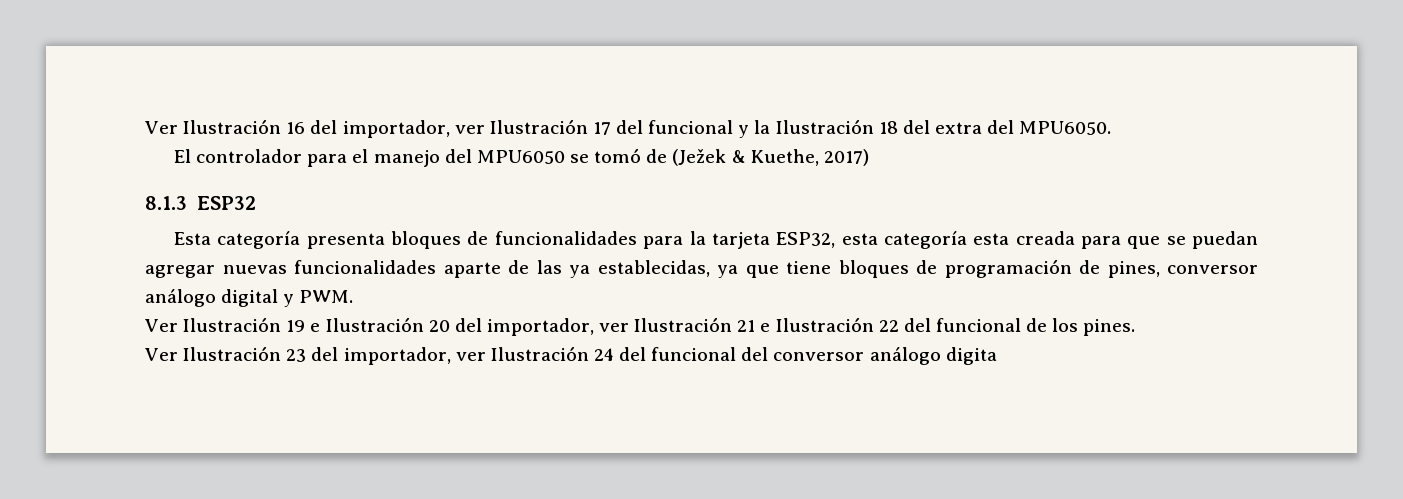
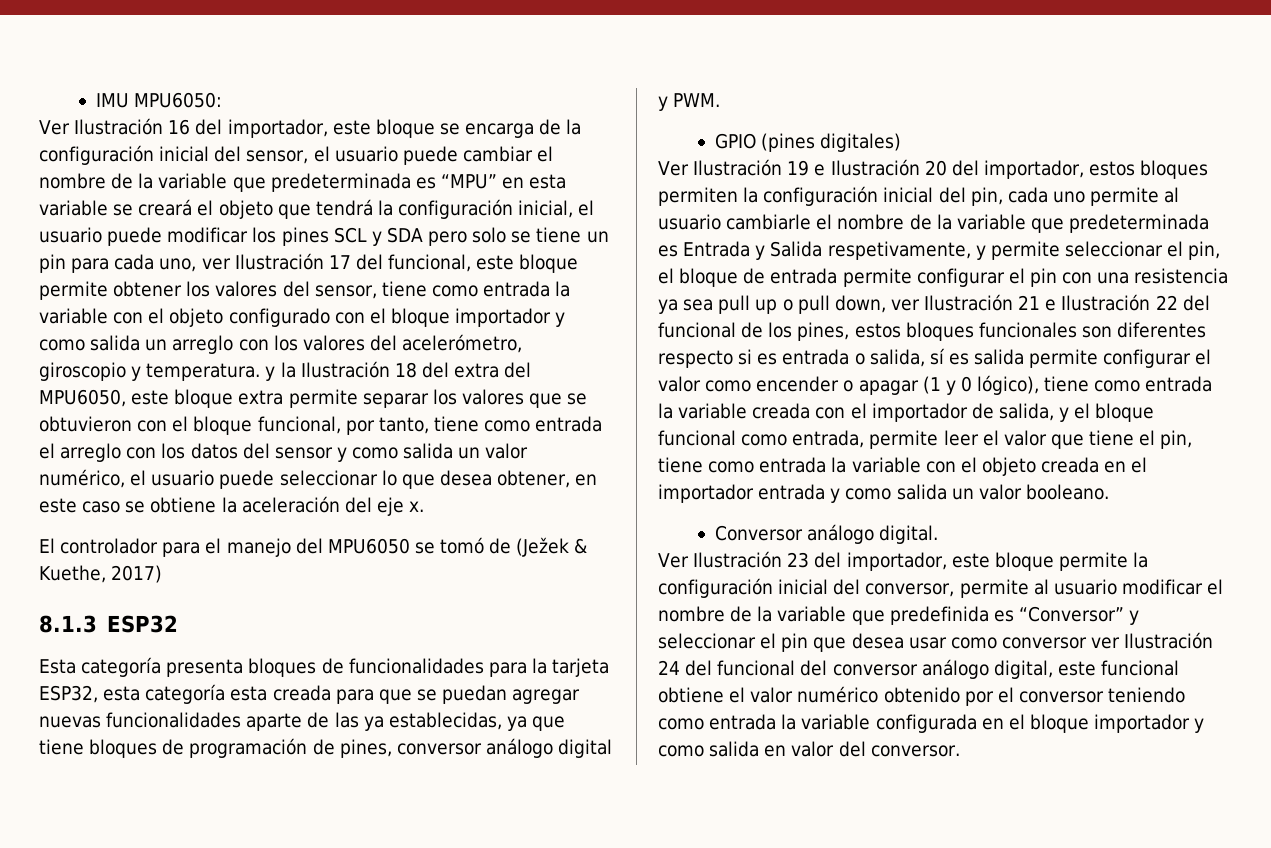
(145, 127) none -> [96,92,223,108] IMU MPU6050: //
[454,119,734,135] ver Ilustración 17 del funcional -> [332,119,582,138] [39,145,554,165] [39,173,567,192] [39,199,595,219] [39,227,609,246] [39,253,579,273] [39,281,571,300] [39,308,566,327] [39,334,523,354] [39,362,261,381] este bloque se encarga de la configuración inicial del sensor, el usuario puede cambiar el nombre de la variable que predeterminada es “MPU” en esta variable se creará el objeto que tendrá la configuración inicial, el usuario puede modificar los pines SCL y SDA pero solo se tiene un pin para cada uno, ver Ilustración 17 del funcional, este bloque permite obtener los valores del sensor, tiene como entrada la variable con el objeto configurado con el bloque importador y como salida un arreglo con los valores del acelerómetro, giroscopio y temperatura.
[1019,121,1112,135] MPU6050. -> [39,389,588,408] [39,416,603,435] [39,443,529,462] [39,469,598,489] [39,496,425,516] MPU6050, este bloque extra permite separar los valores que se obtuvieron con el bloque funcional, por tanto, tiene como entrada el arreglo con los datos del sensor y como salida un valor numérico, el usuario puede seleccionar lo que desea obtener, en este caso se obtiene la aceleración del eje x.
(354, 296) none -> [715,133,902,152] // GPIO (pines digitales)
(594, 327) none -> [1089,160,1209,179] [658,186,1180,206] [658,214,1210,233] [658,241,1221,260] [658,268,1229,287] [658,295,886,314] estos bloques permiten la configuración inicial del pin, cada uno permite al usuario cambiarle el nombre de la variable que predeterminada es Entrada y Salida respetivamente, y permite seleccionar el pin, el bloque de entrada permite configurar el pin con una resistencia ya sea pull up o pull down,
[1083,319,1136,336] pines. -> [797,322,1207,341] [658,348,1212,368] [658,375,1213,395] [658,403,1155,422] [658,430,1193,449] [658,457,1148,476] [658,484,1109,503] [715,524,939,544] pines, estos bloques funcionales son diferentes respecto si es entrada o salida, sí es salida permite configurar el valor como encender o apagar (1 y 0 lógico), tiene como entrada la variable creada con el importador de salida, y el bloque funcional como entrada, permite leer el valor que tiene el pin, tiene como entrada la variable con el objeto creada en el importador entrada y como salida un valor booleano. // Conversor análogo digital.
(451, 356) none -> [951,552,1149,571] [658,578,1224,598] [658,606,1140,625] [658,633,1087,652] este bloque permite la configuración inicial del conversor, permite al usuario modificar el nombre de la variable que predefinida es “Conversor” y seleccionar el pin que desea usar como conversor
[945,347,997,365] digita -> [993,660,1180,679] [658,686,1186,706] [658,714,1205,733] [658,741,960,757] digital, este funcional obtiene el valor numérico obtenido por el conversor teniendo como entrada la variable configurada en el bloque importador y como salida en valor del conversor.

